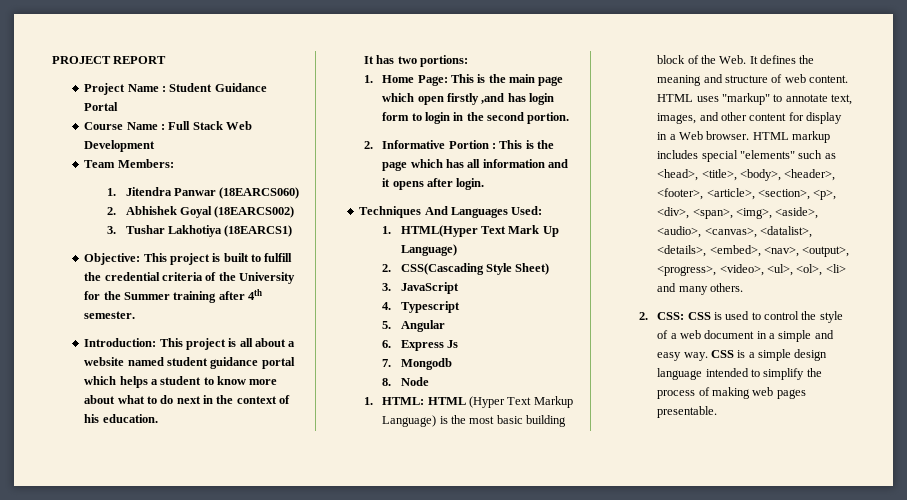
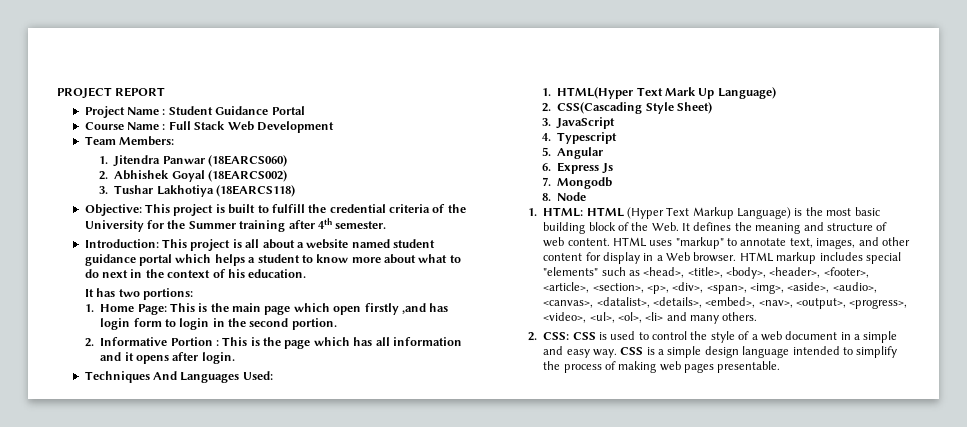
[224,225,293,237] (18EARCS1) -> [215,185,295,197] (18EARCS118)

